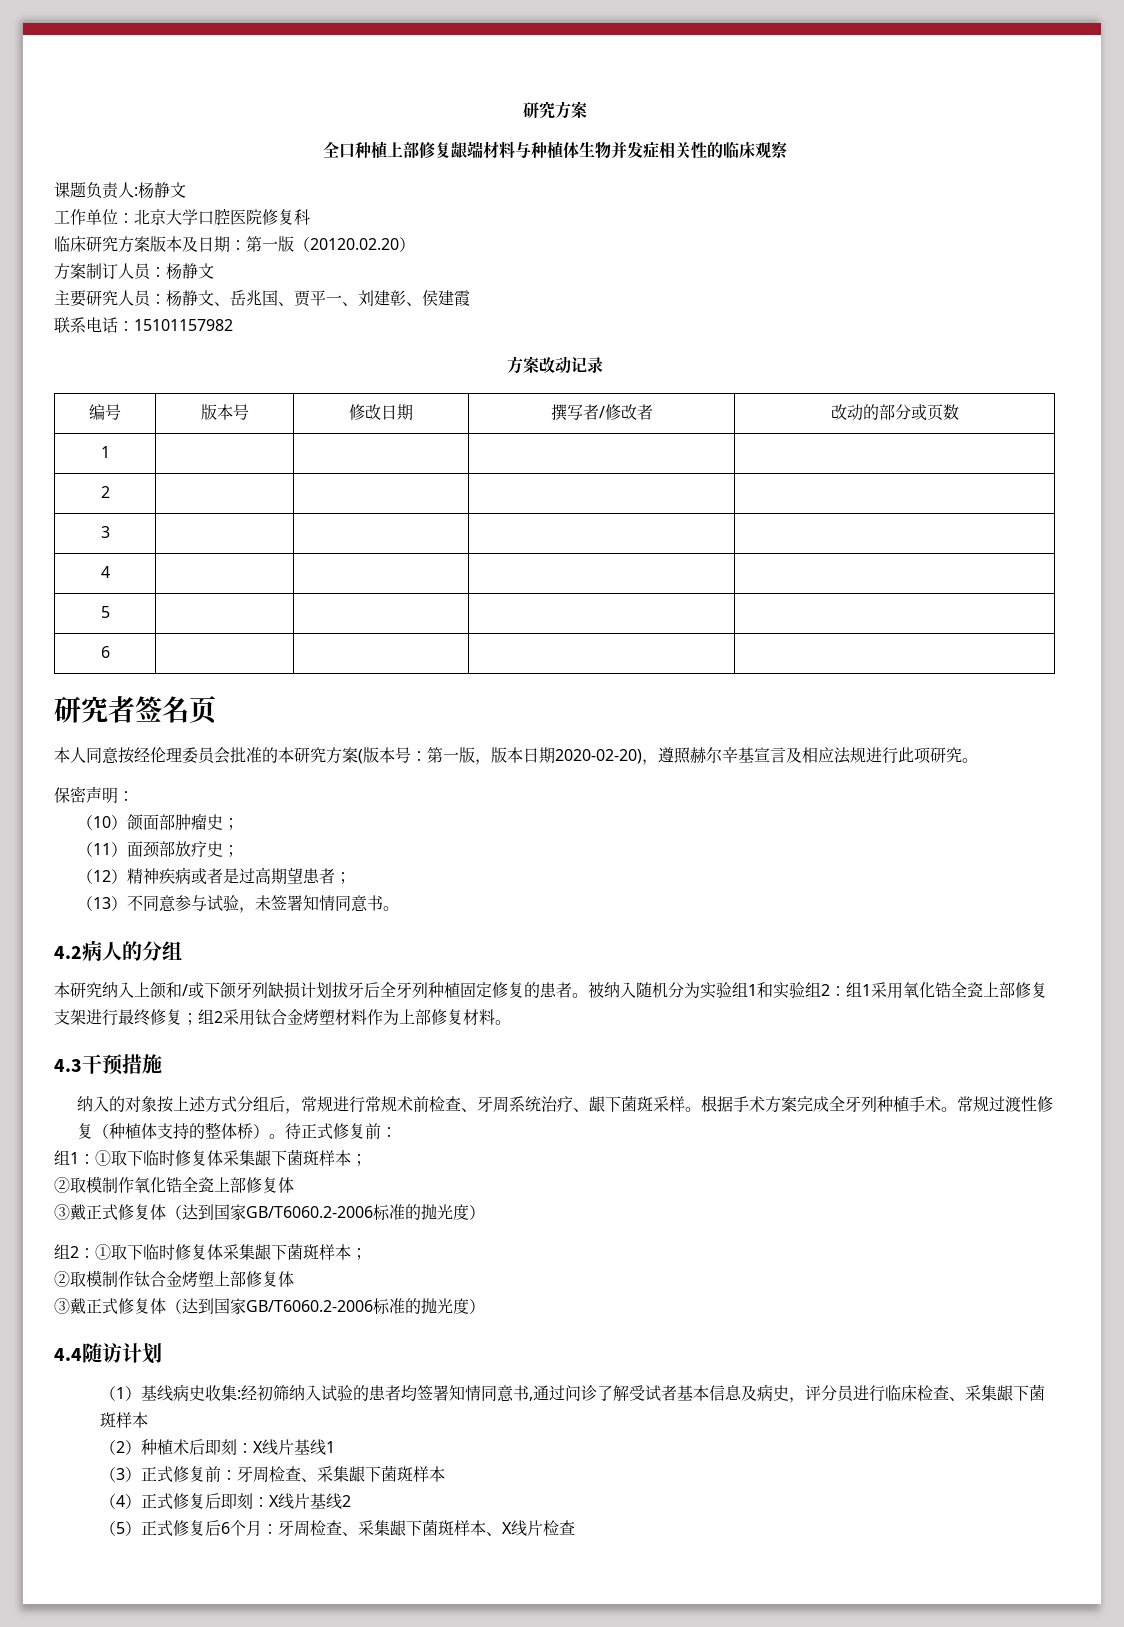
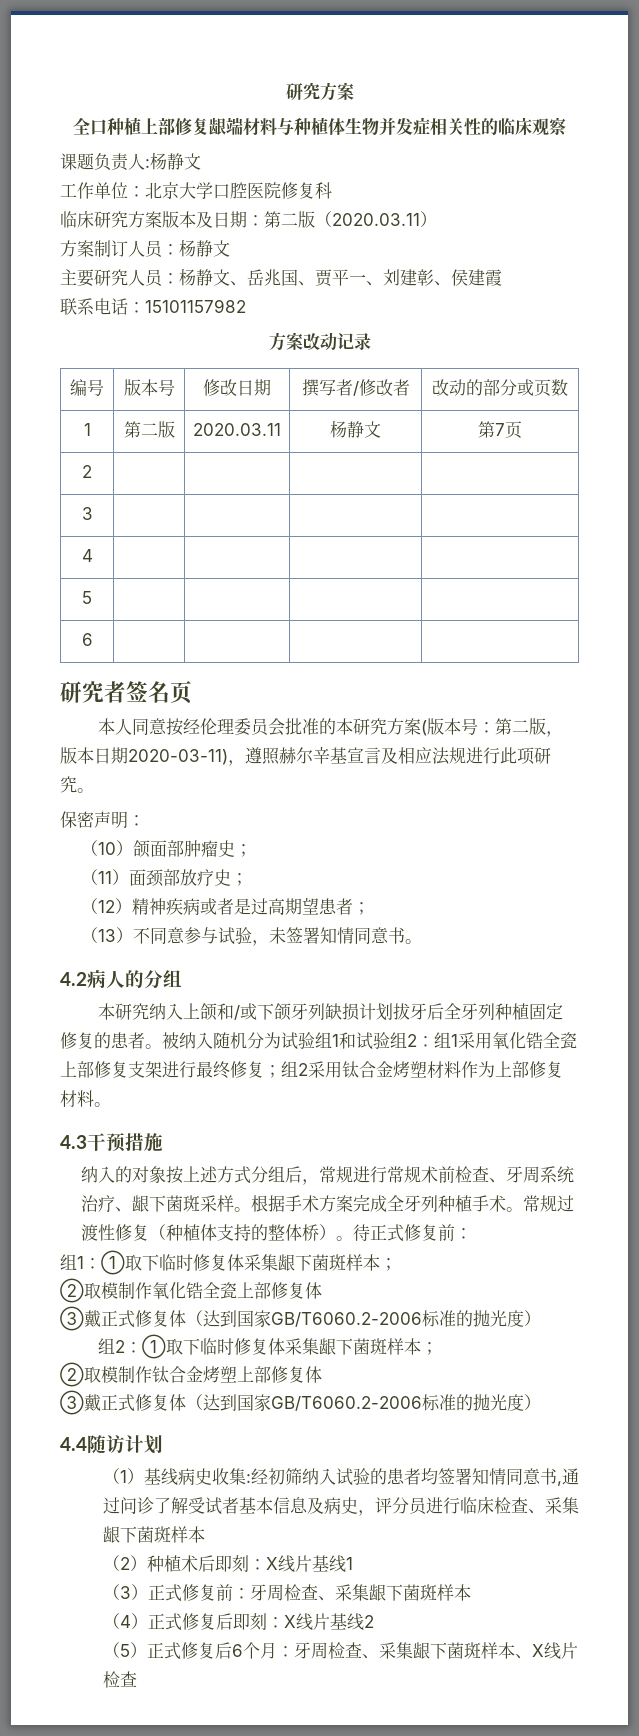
[262,236,399,252] 一版（20120.02.20 -> [281,211,420,228] 二版（2020.03.11
(110, 452) | | | -> [123,421,175,438] [193,423,281,436] [330,420,382,438] [478,421,522,439] 第二版 | 2020.03.11 | 杨静文 | 第7页
[443,752,459,761] 一 -> [512,720,530,733] 二
[555,749,642,764] 2020-02-20) -> [128,749,228,765] 2020-03-11)
[700,982,716,999] 实 -> [281,1032,298,1050] 试
[773,982,789,999] 实 -> [356,1032,373,1050] 试

